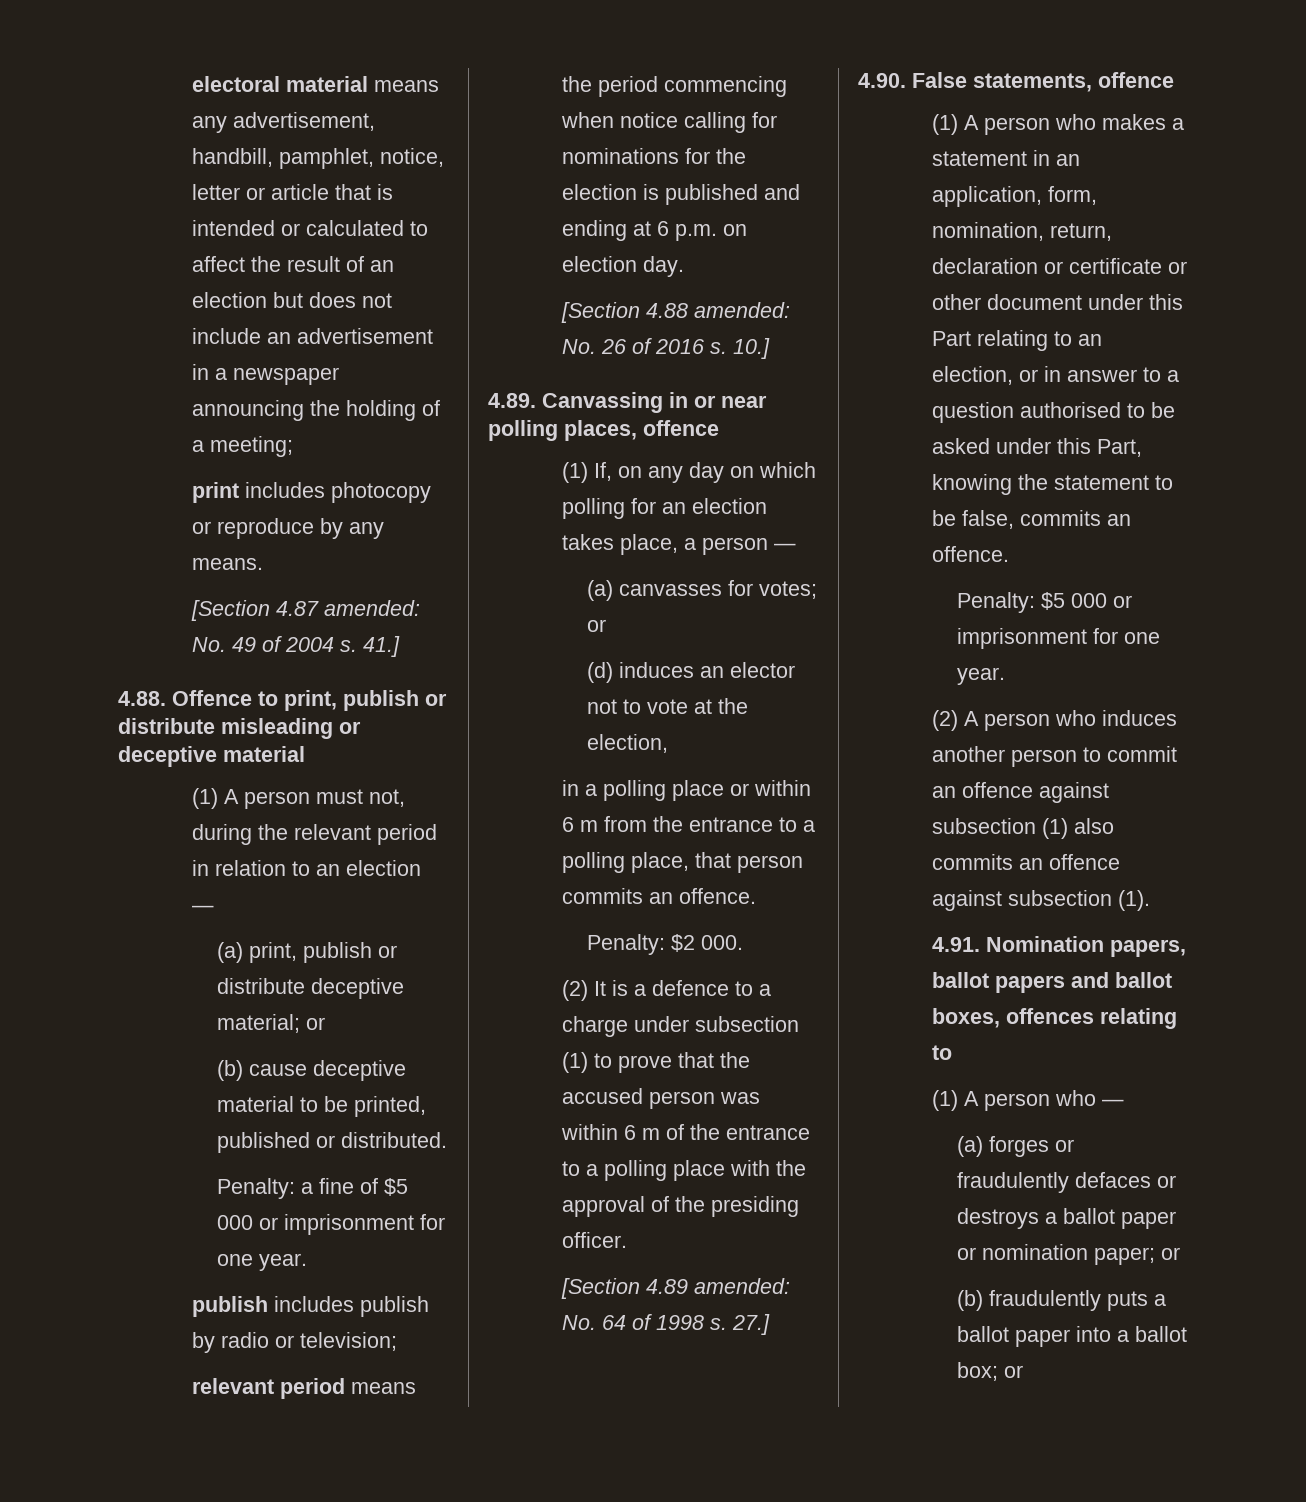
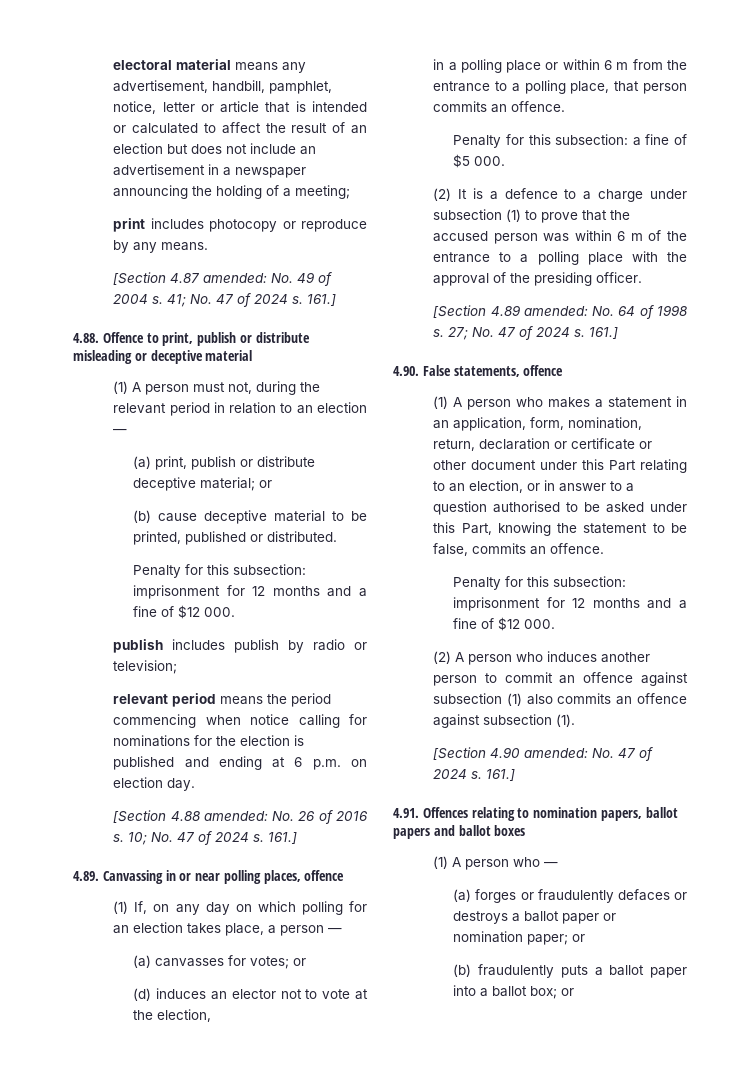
[363,636,401,657] 41.] -> [167,293,337,307] 41; No. 47 of 2024 s. 161.]
[217,1178,408,1199] [217,1214,445,1235] [217,1253,307,1271] Penalty: a fine of $5 000 or imprisonment for one year. -> [133,564,307,578] [133,585,367,599] [133,605,236,619] Penalty for this subsection: imprisonment for 12 months and a fine of $12 000.
[733,338,771,359] 10.] -> [128,831,298,845] 10; No. 47 of 2024 s. 161.]
[587,934,695,955] Penalty: $2 -> [453,134,687,148] [453,154,471,168] Penalty for this subsection: a fine of $5
[732,1314,771,1335] 27.] -> [448,326,619,340] 27; No. 47 of 2024 s. 161.]
[957,592,1132,613] [957,628,1160,649] [957,667,1005,685] Penalty: $5 000 or imprisonment for one year. -> [453,576,627,590] [453,597,687,611] [453,617,556,631] Penalty for this subsection: imprisonment for 12 months and a fine of $12 000.
[932,936,1105,952] 4.91. Nomination -> [433,747,654,761] [433,769,516,781] [393,807,598,821] [Section 4.90 amended: No. 47 of 2024 s. 161.] // 4.91. Offences relating to nomination
[932,1008,1178,1029] [932,1045,953,1060] boxes, offences relating to -> [494,825,526,836] boxes

